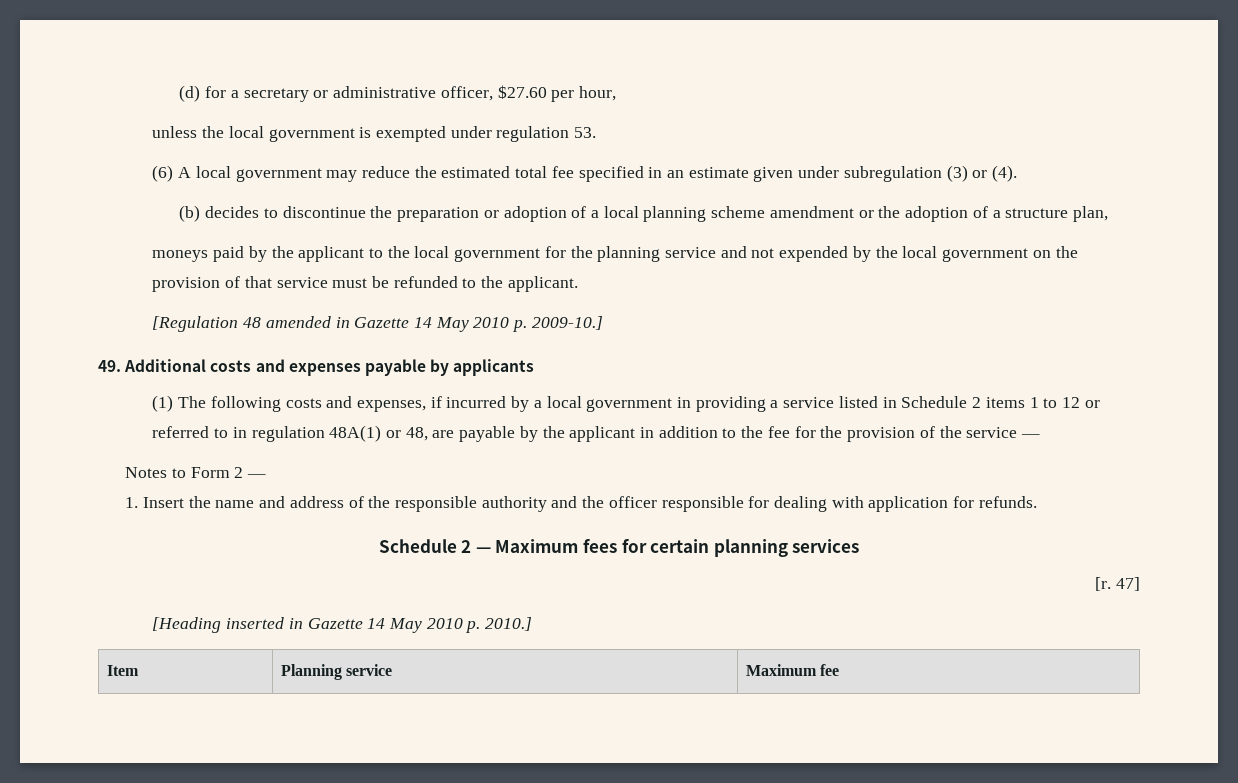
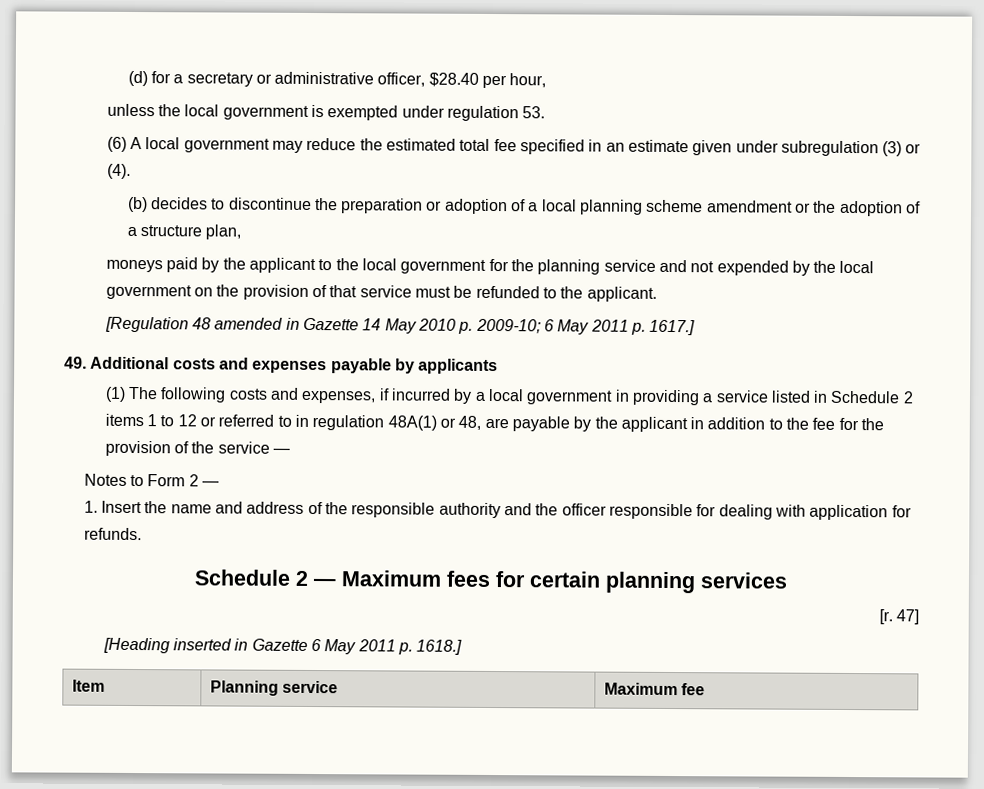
[497,85,547,99] $27.60 -> [428,72,479,87] $28.40
[531,316,603,330] 2009-10.] -> [475,318,696,336] 2009-10; 6 May 2011 p. 1617.]
[367,617,533,633] 14 May 2010 p. 2010.] -> [310,638,463,655] 6 May 2011 p. 1618.]

